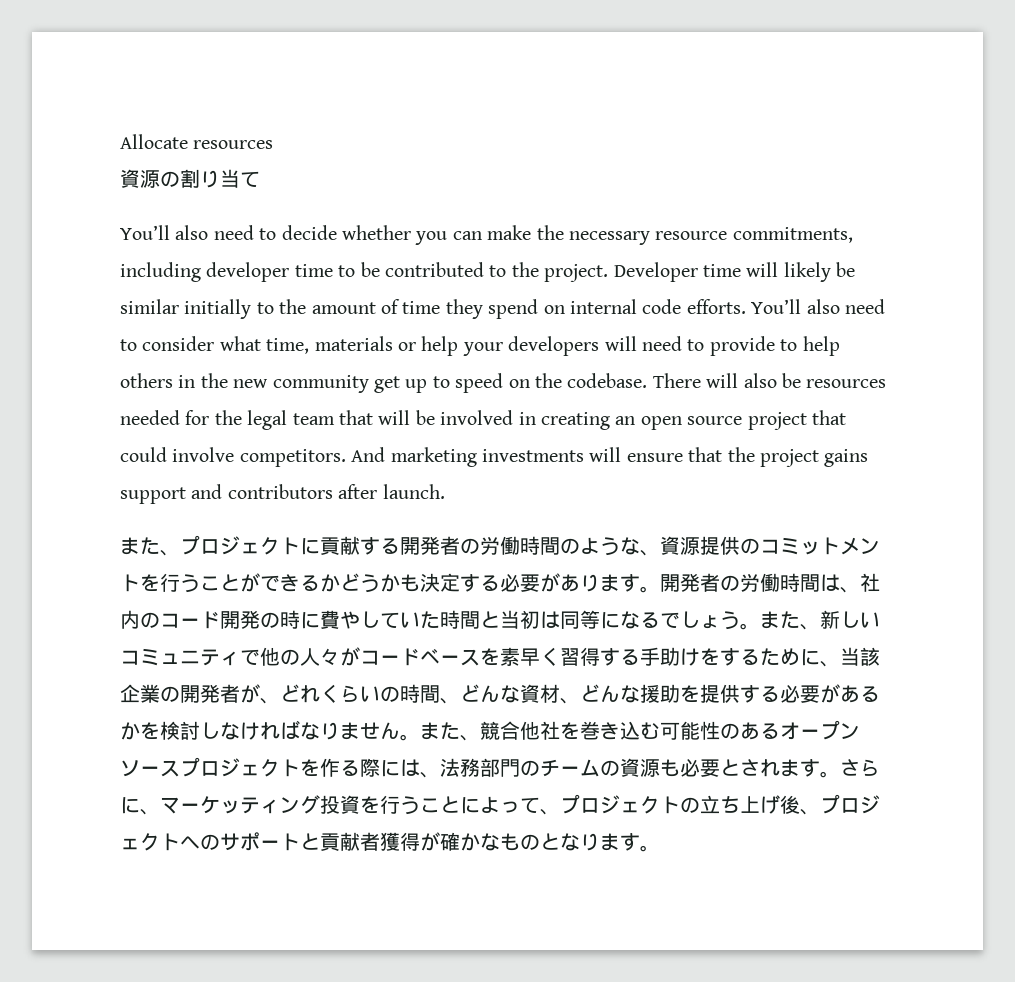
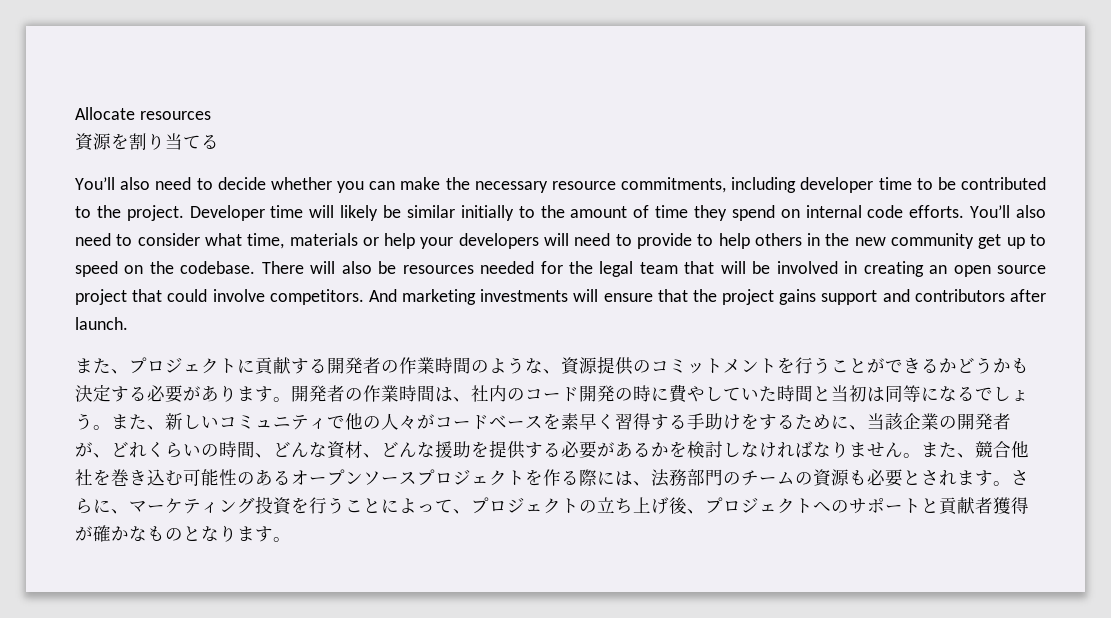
[160,171,180,187] の -> [111,133,129,150] を
(260, 179) none -> [201,134,219,149] る
[480,536,520,555] 労働 -> [399,357,435,374] 作業
[740,573,780,592] 労働 -> [363,385,399,402] 作業
[220,800,240,814] ッ -> (183, 505) none

